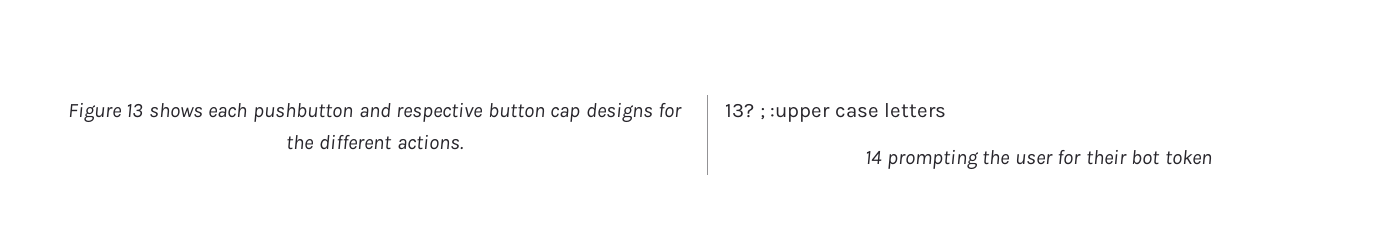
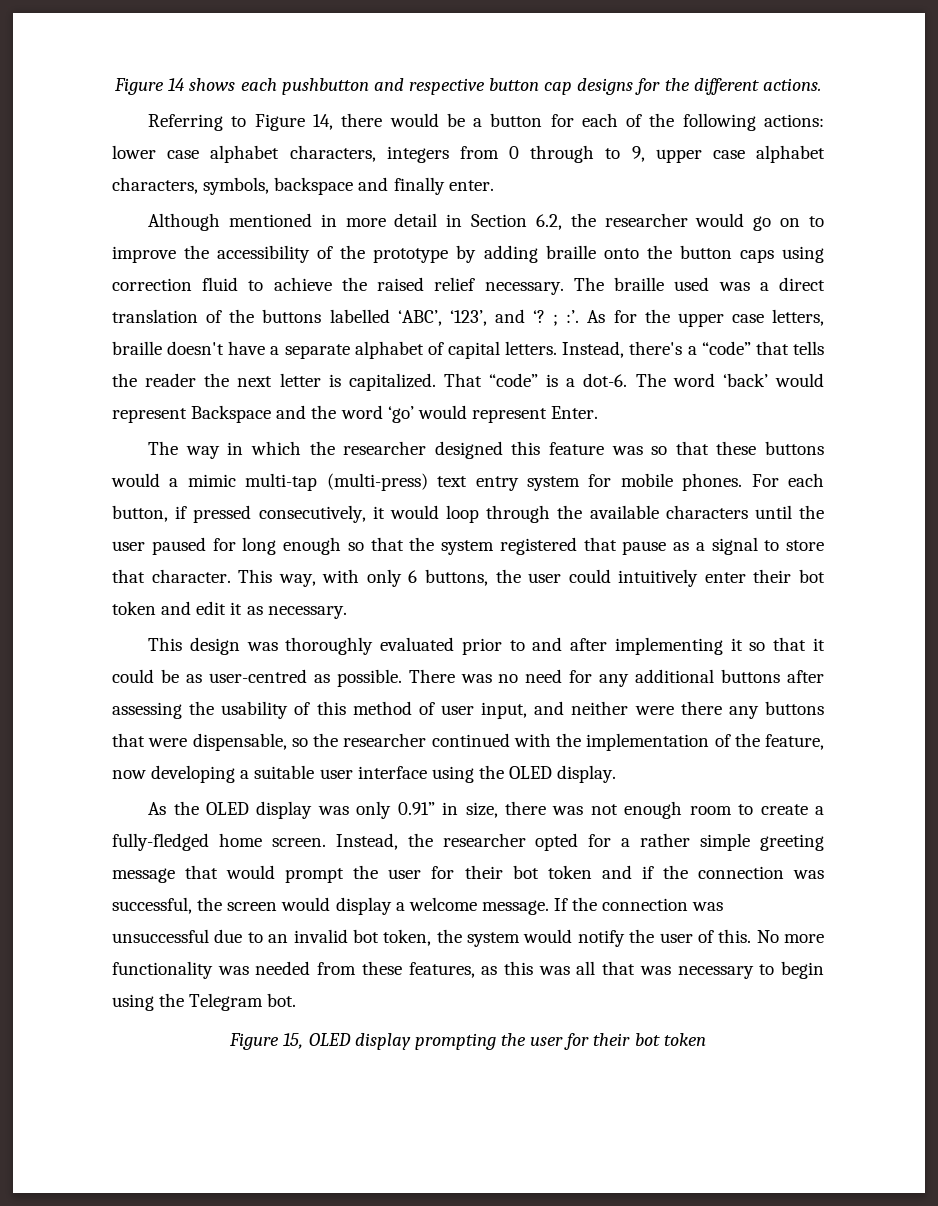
[67,102,144,123] Figure 13 -> [114,78,185,95] Figure 14
[725,103,947,122] [865,150,883,164] 13? ; :upper case letters // 14 -> [148,113,824,131] [112,145,825,163] [112,177,494,195] [148,213,824,231] [112,245,825,263] [112,277,826,295] [112,309,824,327] [112,341,824,359] [112,373,824,391] [112,405,599,423] [148,441,824,459] [111,473,824,491] [112,505,824,523] [112,537,824,555] [112,569,825,587] [112,601,347,619] [148,637,825,655] [112,669,825,687] [112,701,824,719] [112,733,824,751] [112,765,617,783] [148,801,825,819] [112,833,825,851] [112,865,824,883] [112,897,724,915] [112,929,824,947] [112,961,824,979] [112,993,297,1011] [229,1033,411,1050] Referring to Figure 14, there would be a button for each of the following actions: lower case alphabet characters, integers from 0 through to 9, upper case alphabet characters, symbols, backspace and finally enter. // Although mentioned in more detail in Section 6.2, the researcher would go on to improve the accessibility of the prototype by adding braille onto the button caps using correction fluid to achieve the raised relief necessary. The braille used was a direct translation of the buttons labelled ‘ABC’, ‘123’, and ‘? ; :’. As for the upper case letters, braille doesn't have a separate alphabet of capital letters. Instead, there's a “code” that tells the reader the next letter is capitalized. That “code” is a dot-6. The word ‘back’ would represent Backspace and the word ‘go’ would represent Enter. // The way in which the researcher designed this feature was so that these buttons would a mimic multi-tap (multi-press) text entry system for mobile phones. For each button, if pressed consecutively, it would loop through the available characters until the user paused for long enough so that the system registered that pause as a signal to store that character. This way, with only 6 buttons, the user could intuitively enter their bot token and edit it as necessary. // This design was thoroughly evaluated prior to and after implementing it so that it could be as user-centred as possible. There was no need for any additional buttons after assessing the usability of this method of user input, and neither were there any buttons that were dispensable, so the researcher continued with the implementation of the feature, now developing a suitable user interface using the OLED display. // As the OLED display was only 0.91” in size, there was not enough room to create a fully-fledged home screen. Instead, the researcher opted for a rather simple greeting message that would prompt the user for their bot token and if the connection was successful, the screen would display a welcome message. If the connection was unsuccessful due to an invalid bot token, the system would notify the user of this. No more functionality was needed from these features, as this was all that was necessary to begin using the Telegram bot. // Figure 15, OLED display

